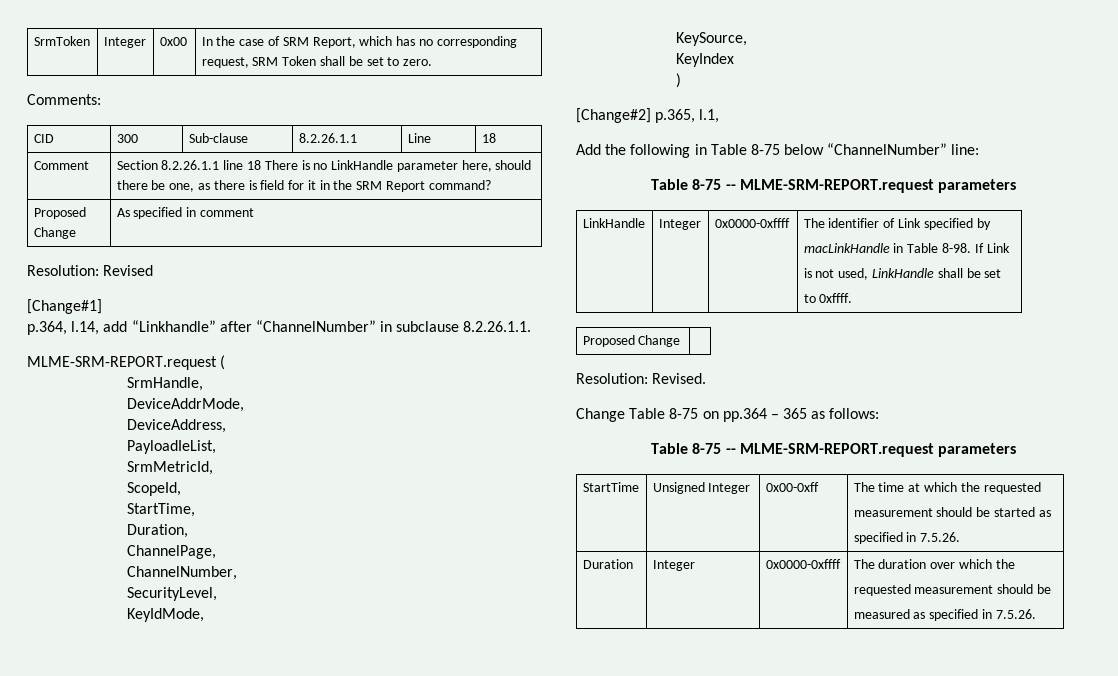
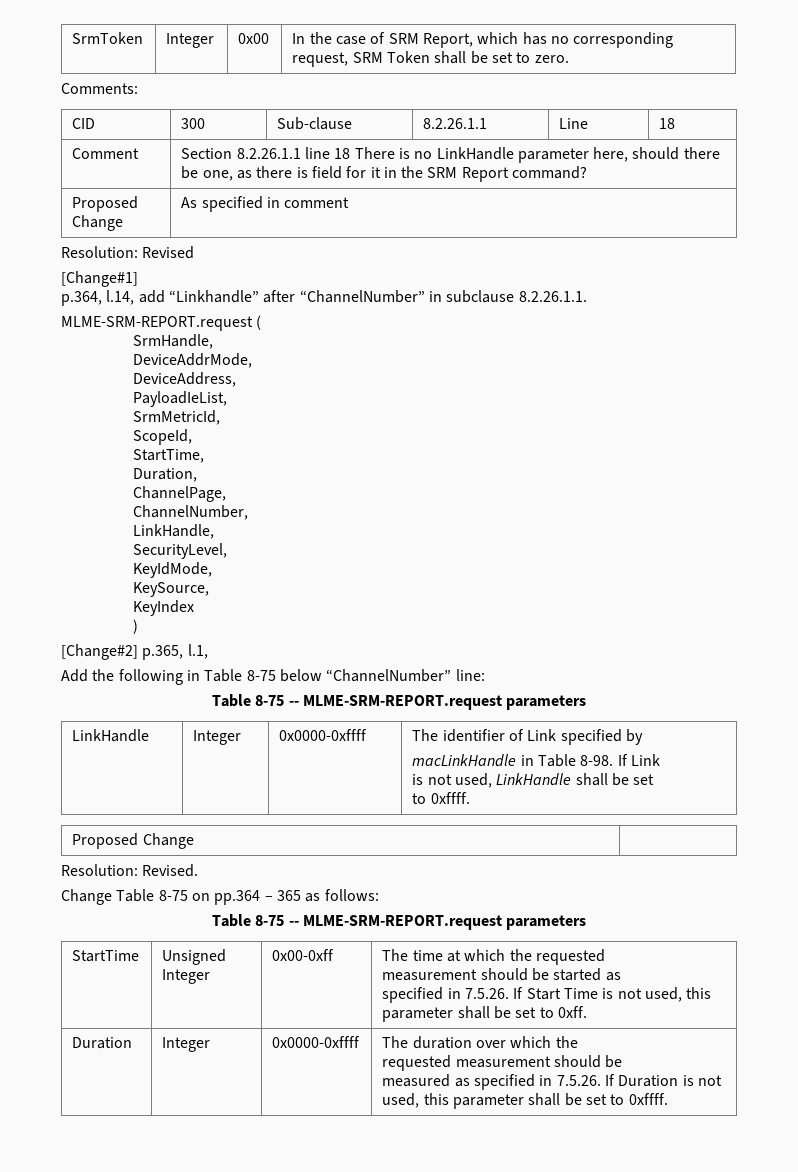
(237, 573) none -> [132,524,214,539] // LinkHandle,
(961, 537) none -> [513,987,712,1002] [382,1006,587,1022] If Start Time is not used, this parameter shall be set to 0xff.
(1036, 614) none -> [604,1074,722,1087] [382,1093,668,1109] If Duration is not used, this parameter shall be set to 0xffff.

